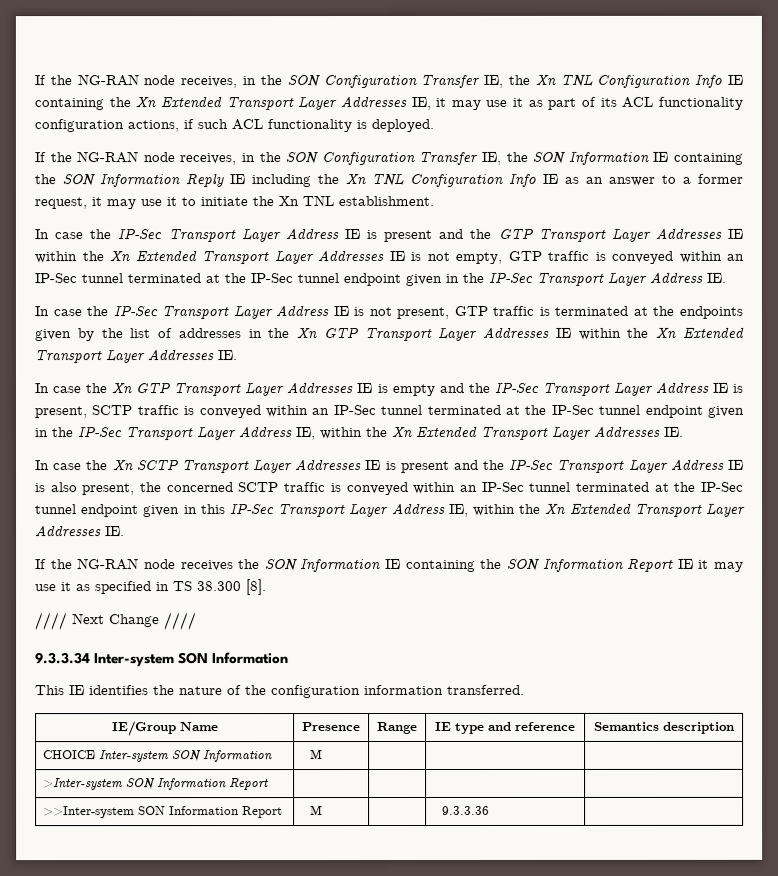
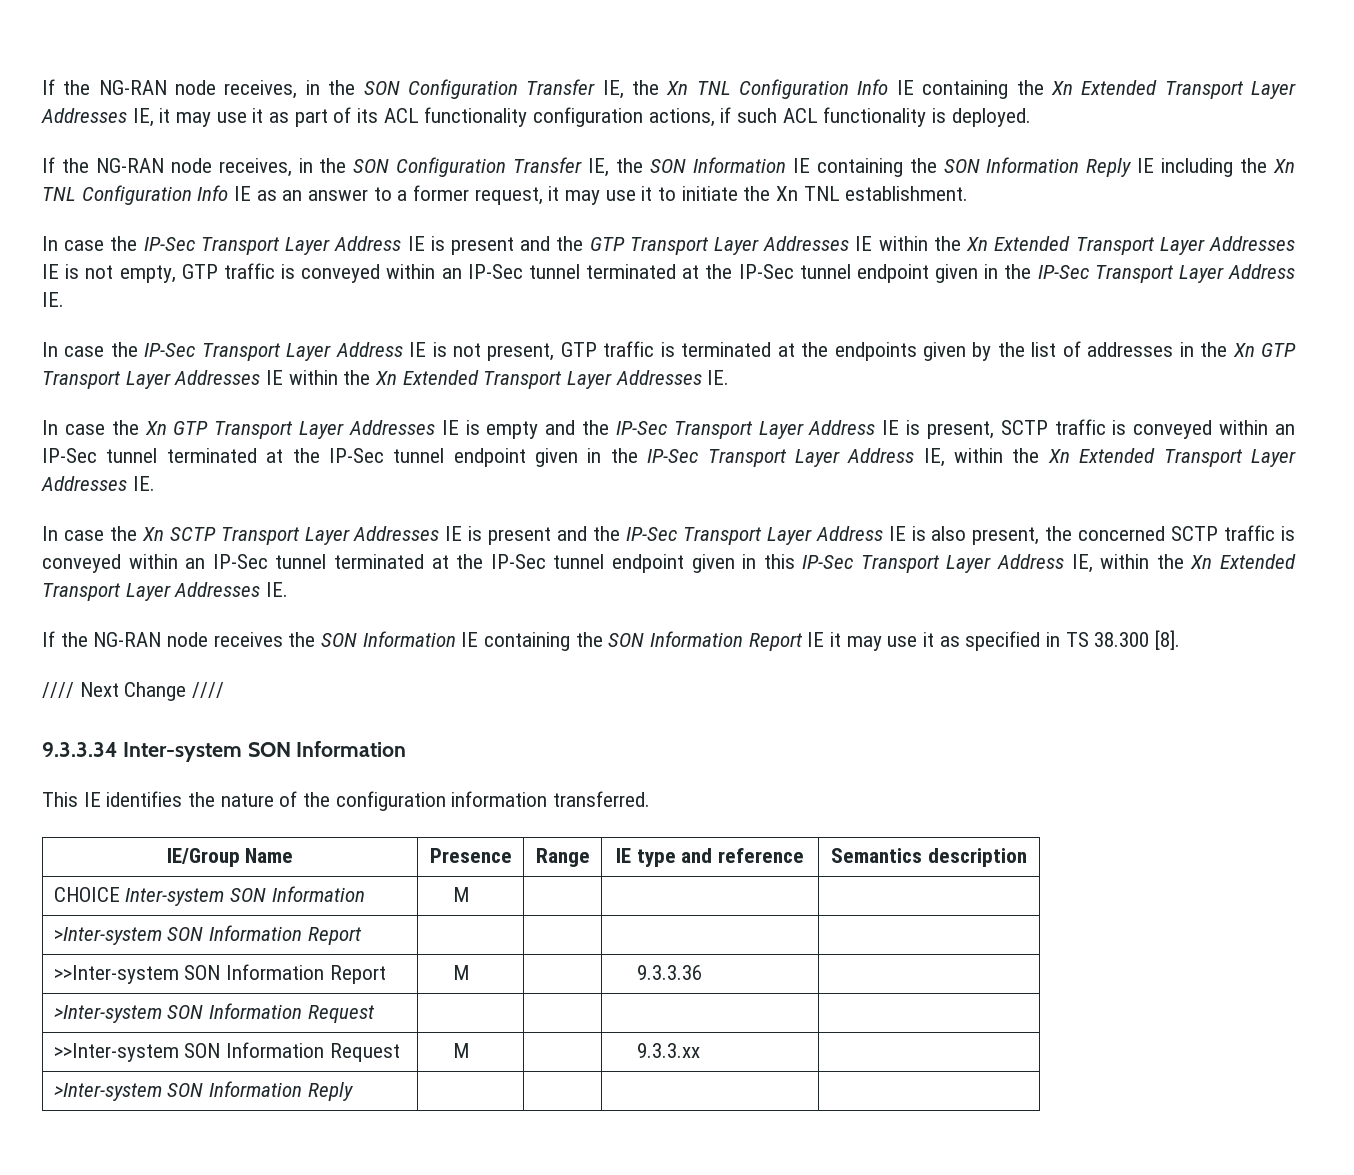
(491, 810) none -> [53,1003,375,1023] [53,1042,400,1062] [452,1043,469,1058] [636,1043,700,1058] [53,1081,353,1101] // >Inter-system SON Information Request | | | | // >>Inter-system SON Information Request | M | | 9.3.3.xx | // >Inter-system SON Information Reply | | | |

